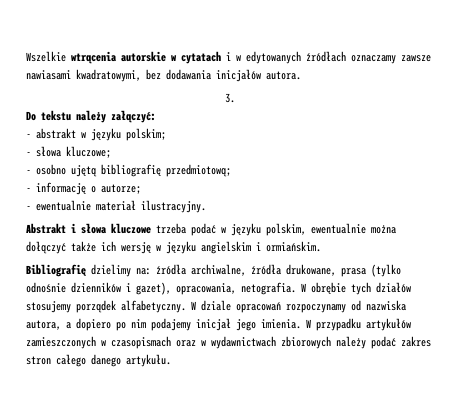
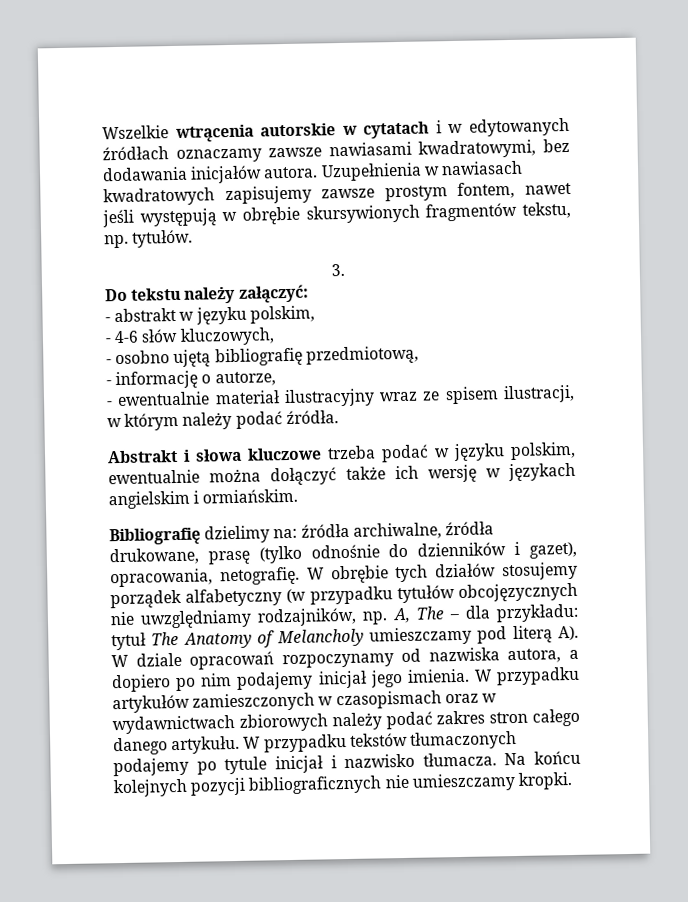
(301, 75) none -> [320,160,523,182] [103,181,572,207] [102,201,571,228] [104,229,194,249] Uzupełnienia w nawiasach kwadratowych zapisujemy zawsze prostym fontem, nawet jeśli występują w obrębie skursywionych fragmentów tekstu, np. tytułów.
[126,128,166,141] [26,146,111,158] polskim; // - słowa kluczowe; -> [249,305,315,324] [105,327,275,346] polskim, // - 4-6 słów kluczowych,
[166,164,231,177] przedmiotową; -> [305,345,419,365] przedmiotową,
[101,184,141,194] autorze; -> [214,371,276,387] autorze,
[141,200,206,213] ilustracyjny. -> [283,384,575,408] [107,410,339,431] ilustracyjny wraz ze spisem ilustracji, w którym należy podać źródła.
[166,241,196,254] języku -> [508,462,576,482] językach
[341,268,366,277] prasa -> [207,550,250,565] prasę
(66, 287) none -> [388,543,409,558] do
[241,282,296,295] netografia. -> [219,566,300,586] netografię.
[121,300,186,313] alfabetyczny. -> [185,582,578,607] [110,603,579,629] [111,625,579,651] alfabetyczny (w przypadku tytułów obcojęzycznych nie uwzględniamy rodzajników, np. A, The – dla przykładu: tytuł The Anatomy of Melancholy umieszczamy pod literą A).
(171, 360) none -> [243,730,517,753] [113,750,581,777] [113,771,573,798] W przypadku tekstów tłumaczonych podajemy po tytule inicjał i nazwisko tłumacza. Na końcu kolejnych pozycji bibliograficznych nie umieszczamy kropki.

